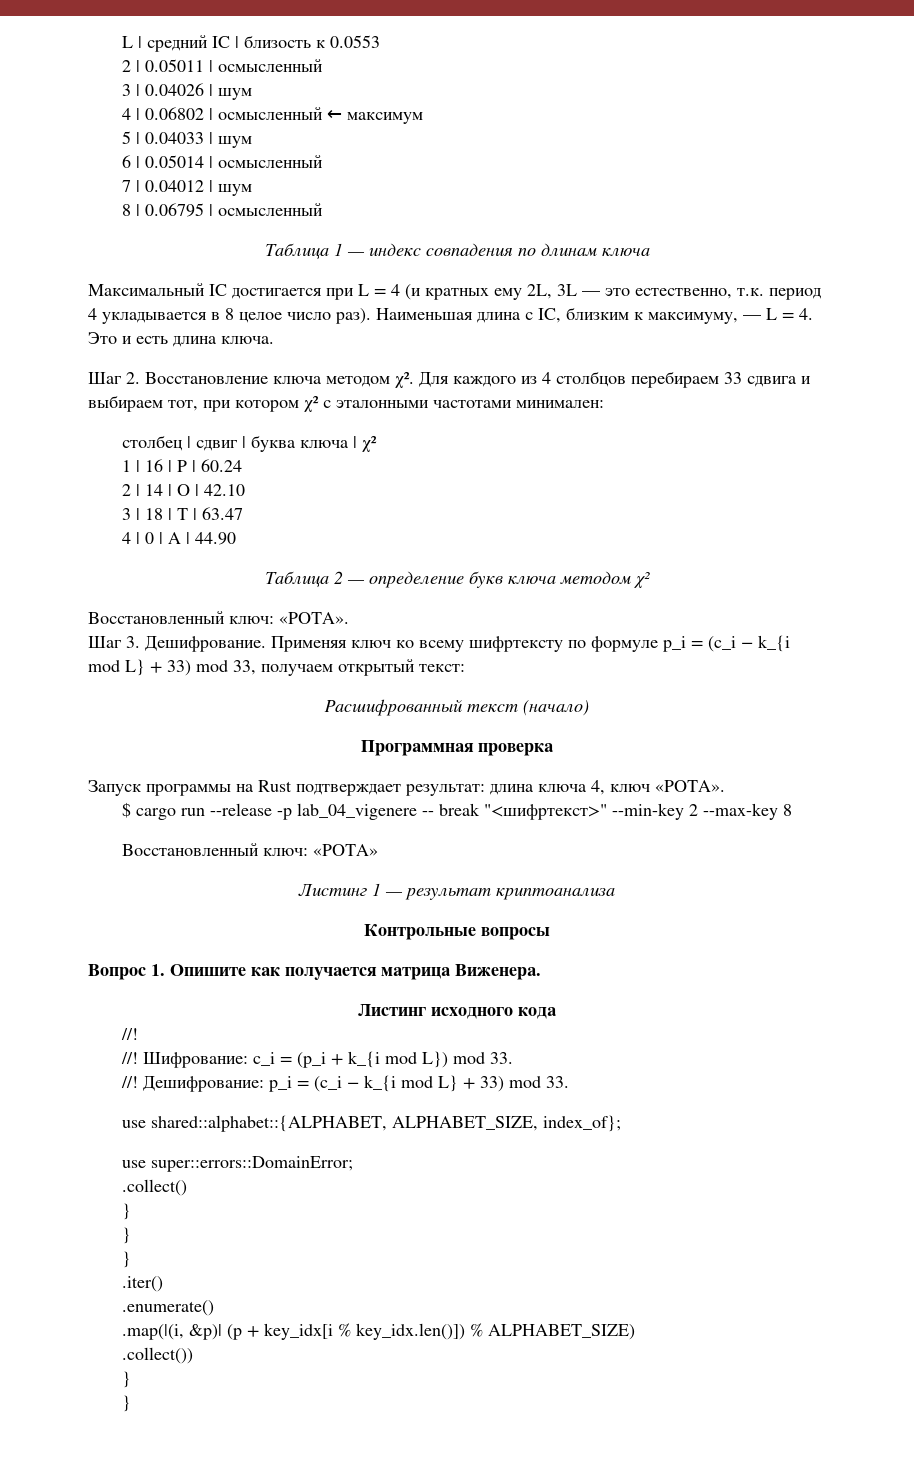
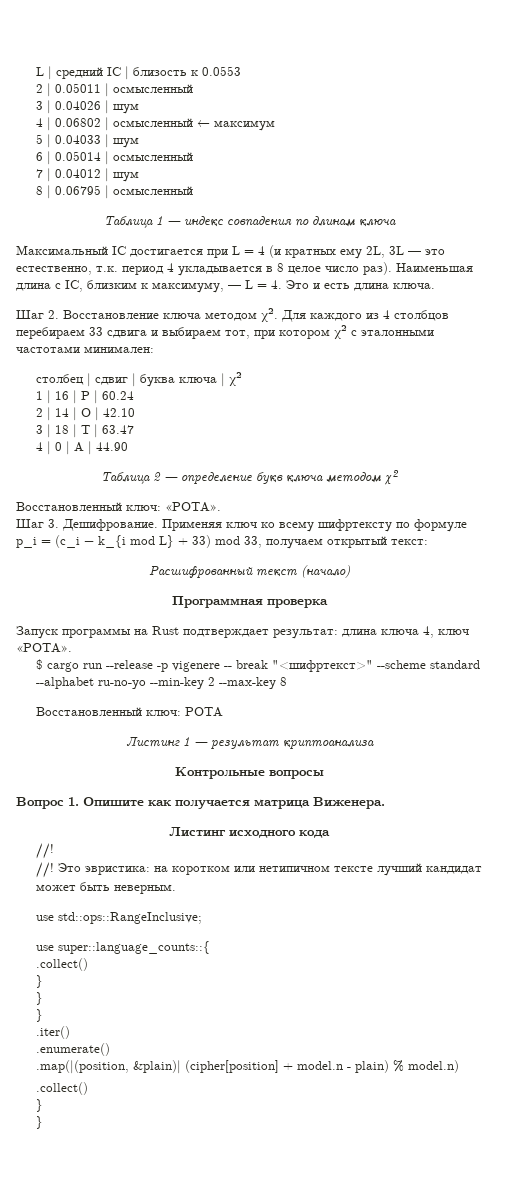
[297,803,418,820] lab_04_vigenere -> [171,661,220,672] vigenere
(608, 812) none -> [376,660,480,669] [35,677,146,689] --scheme standard --alphabet ru-no-yo
[313,844,379,856] «РОТА» -> [184,707,223,717] РОТА
[143,1051,514,1068] [121,1075,570,1092] [122,1115,622,1132] [122,1156,354,1172] Шифрование: c_i = (p_i + k_{i mod L}) mod 33. // //! Дешифрование: p_i = (c_i − k_{i mod L} + 33) mod 33. // use shared::alphabet::{ALPHABET, ALPHABET_SIZE, index_of}; // use super::errors::DomainError; -> [57,863,482,876] [35,882,176,894] [35,912,202,924] [35,941,210,954] Это эвристика: на коротком или нетипичном тексте лучший кандидат может быть неверным. // use std::ops::RangeInclusive; // use super::language_counts::{
[122,1323,636,1340] [122,1347,194,1364] .map(|(i, &p)| (p + key_idx[i % key_idx.len()]) % ALPHABET_SIZE) // .collect()) -> [35,1060,459,1074] [35,1082,88,1095] .map(|(position, &plain)| (cipher[position] + model.n - plain) % model.n) // .collect()

